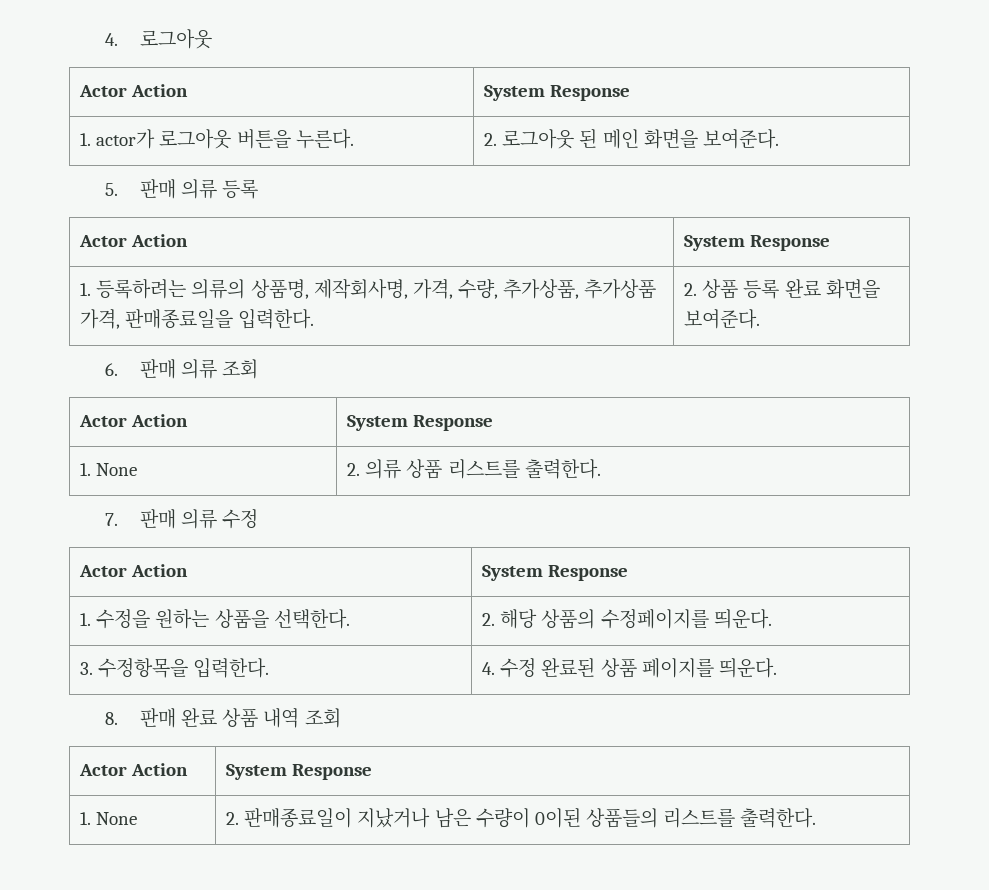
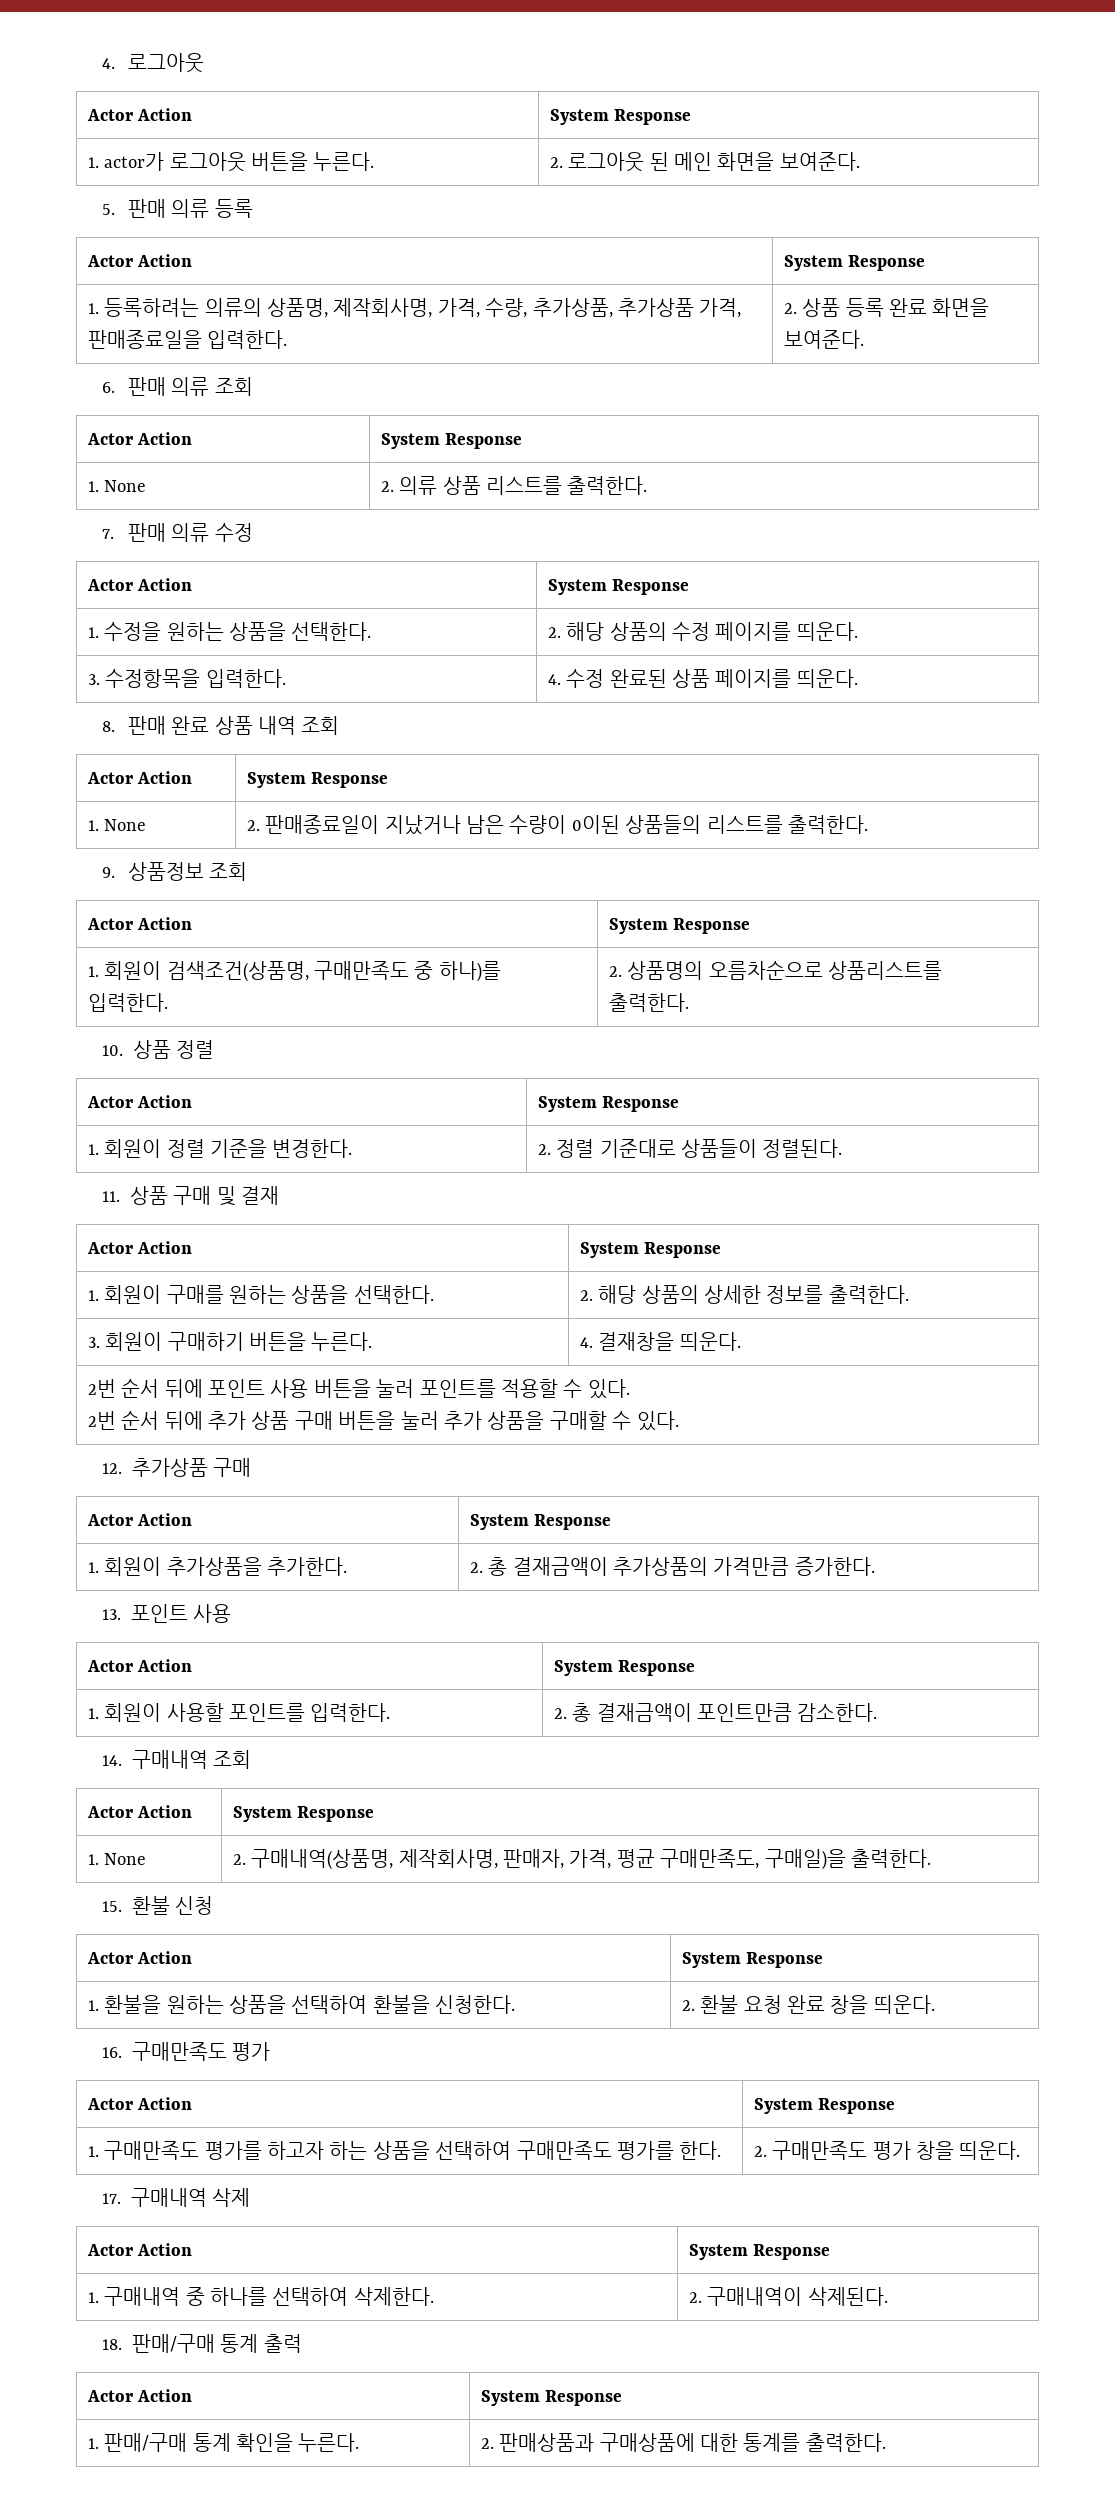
[600,609,709,629] 수정페이지를 -> [672,622,792,641] 수정 페이지를
(817, 818) none -> [101,862,248,881] [86,917,193,930] [608,918,751,934] [87,961,501,982] [87,993,168,1012] [608,960,943,980] [608,993,689,1012] [101,1040,215,1059] [86,1095,193,1108] [537,1096,680,1112] [87,1139,353,1158] [537,1139,843,1158] [101,1186,280,1206] [86,1241,193,1254] [579,1242,722,1258] [87,1285,434,1304] [579,1285,909,1304] [87,1332,373,1351] [579,1332,741,1351] [87,1378,630,1399] [87,1410,679,1431] [101,1458,252,1477] [86,1513,193,1526] [469,1514,612,1530] [87,1557,348,1576] [469,1557,875,1576] [101,1604,232,1623] [86,1659,193,1672] [553,1660,696,1676] [87,1703,391,1722] [553,1703,878,1722] [101,1750,252,1769] [86,1805,193,1818] [232,1806,375,1822] [87,1853,147,1865] [232,1849,932,1870] [101,1896,214,1915] [86,1951,193,1964] [681,1952,824,1968] [87,1995,516,2014] [681,1995,935,2014] [101,2042,271,2061] [86,2097,193,2110] [753,2098,896,2114] [87,2141,722,2160] [753,2141,1021,2160] [101,2188,251,2207] [86,2243,193,2256] [688,2244,831,2260] [87,2287,434,2306] [688,2287,888,2306] [101,2334,302,2353] [86,2389,193,2402] [480,2390,623,2406] [87,2433,360,2452] [480,2433,886,2452] // 9. 상품정보 조회 // Actor Action | System Response // 1. 회원이 검색조건(상품명, 구매만족도 중 하나)를 입력한다. | 2. 상품명의 오름차순으로 상품리스트를 출력한다. // 10. 상품 정렬 // Actor Action | System Response // 1. 회원이 정렬 기준을 변경한다. | 2. 정렬 기준대로 상품들이 정렬된다. // 11. 상품 구매 및 결재 // Actor Action | System Response // 1. 회원이 구매를 원하는 상품을 선택한다. | 2. 해당 상품의 상세한 정보를 출력한다. // 3. 회원이 구매하기 버튼을 누른다. | 4. 결재창을 띄운다. // 2번 순서 뒤에 포인트 사용 버튼을 눌러 포인트를 적용할 수 있다. // 2번 순서 뒤에 추가 상품 구매 버튼을 눌러 추가 상품을 구매할 수 있다. // 12. 추가상품 구매 // Actor Action | System Response // 1. 회원이 추가상품을 추가한다. | 2. 총 결재금액이 추가상품의 가격만큼 증가한다. // 13. 포인트 사용 // Actor Action | System Response // 1. 회원이 사용할 포인트를 입력한다. | 2. 총 결재금액이 포인트만큼 감소한다. // 14. 구매내역 조회 // Actor Action | System Response // 1. None | 2. 구매내역(상품명, 제작회사명, 판매자, 가격, 평균 구매만족도, 구매일)을 출력한다. // 15. 환불 신청 // Actor Action | System Response // 1. 환불을 원하는 상품을 선택하여 환불을 신청한다. | 2. 환불 요청 완료 창을 띄운다. // 16. 구매만족도 평가 // Actor Action | System Response // 1. 구매만족도 평가를 하고자 하는 상품을 선택하여 구매만족도 평가를 한다. | 2. 구매만족도 평가 창을 띄운다. // 17. 구매내역 삭제 // Actor Action | System Response // 1. 구매내역 중 하나를 선택하여 삭제한다. | 2. 구매내역이 삭제된다. // 18. 판매/구매 통계 출력 // Actor Action | System Response // 1. 판매/구매 통계 확인을 누른다. | 2. 판매상품과 구매상품에 대한 통계를 출력한다.

